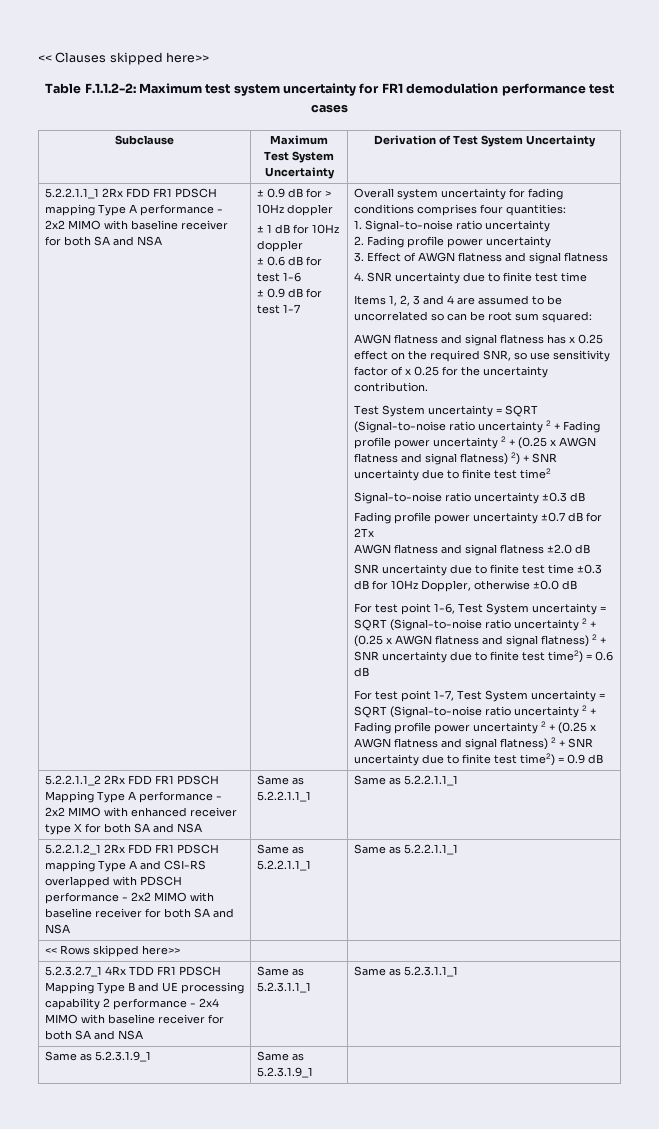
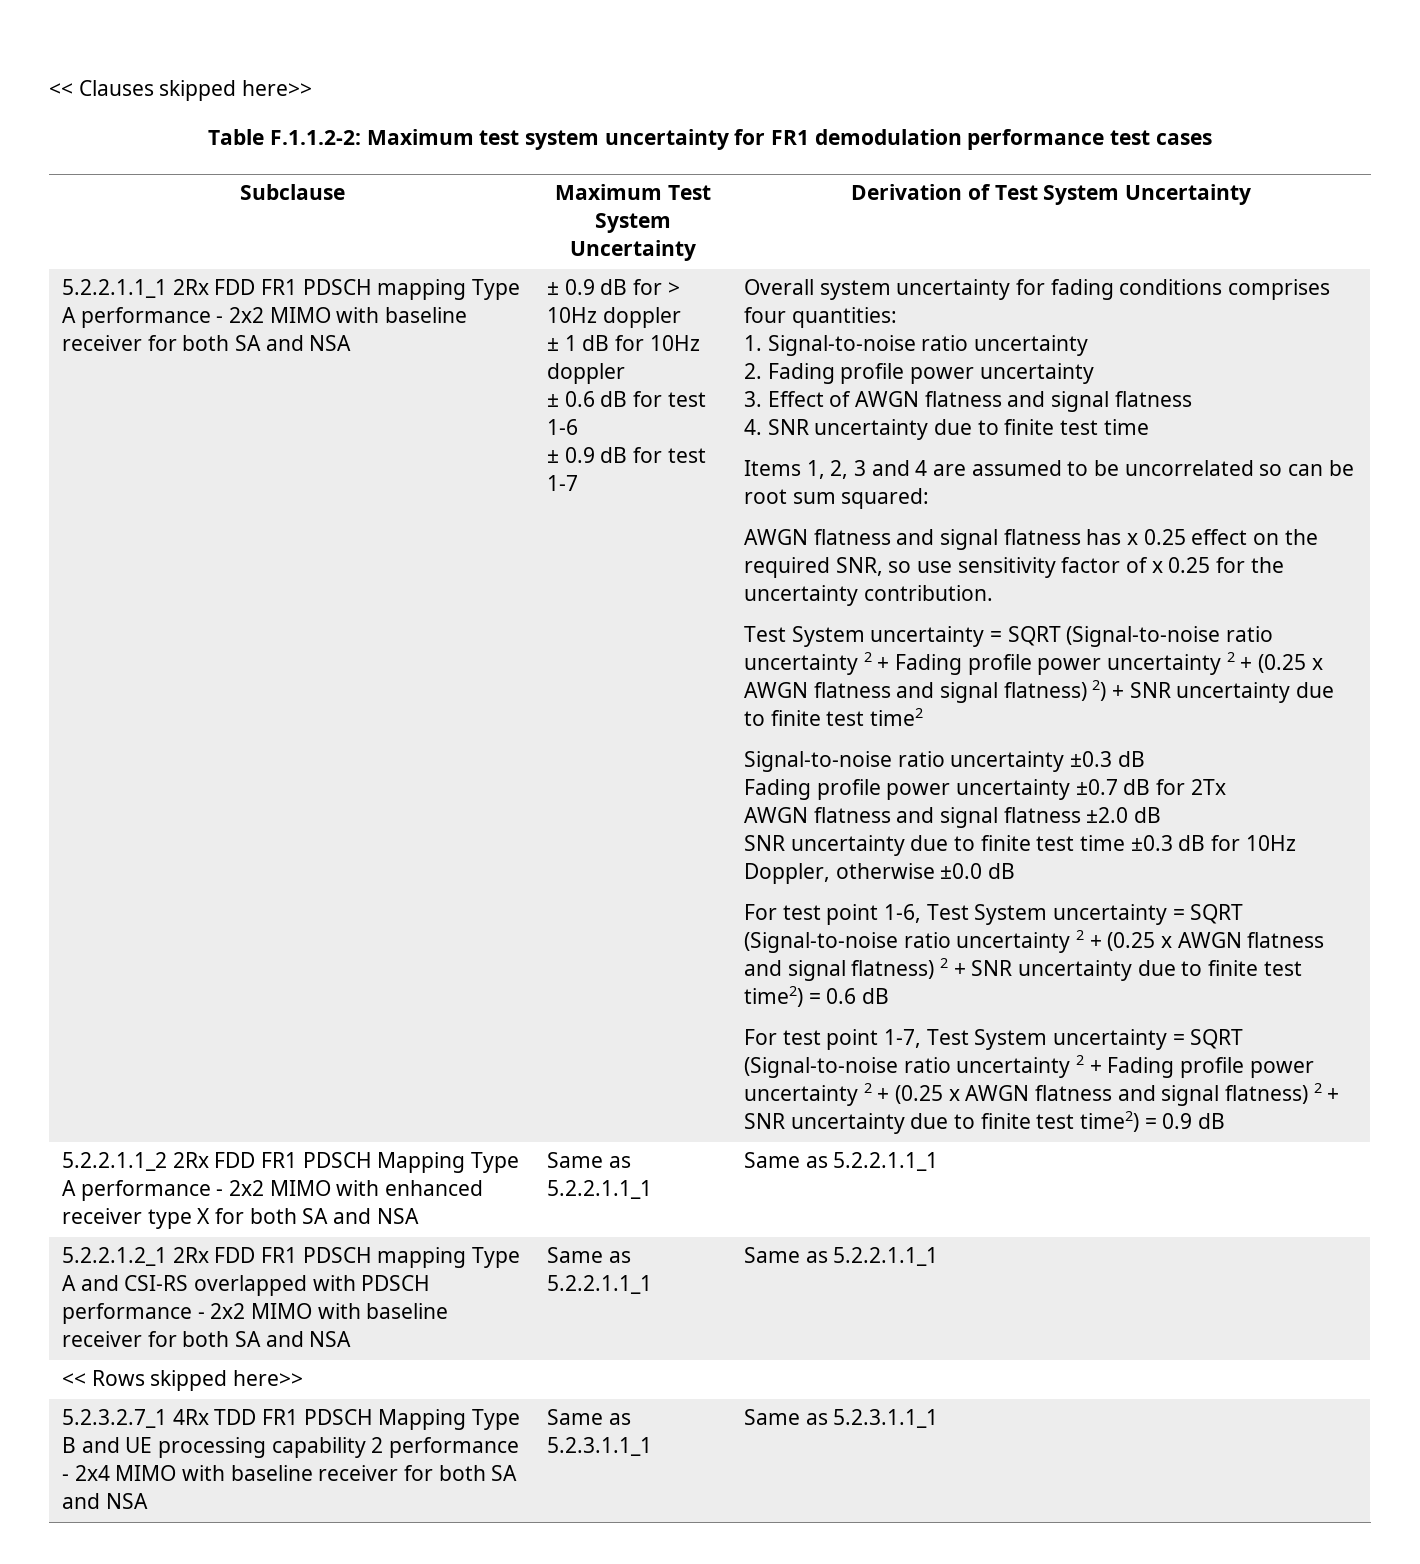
[44,1051,151,1062] [256,1051,304,1061] [256,1067,313,1078] // Same as 5.2.3.1.9_1 | Same as 5.2.3.1.9_1 | -> (939, 1418) none

